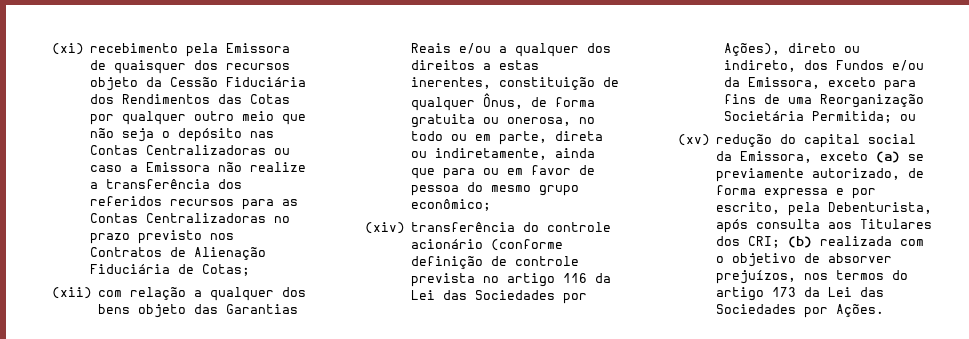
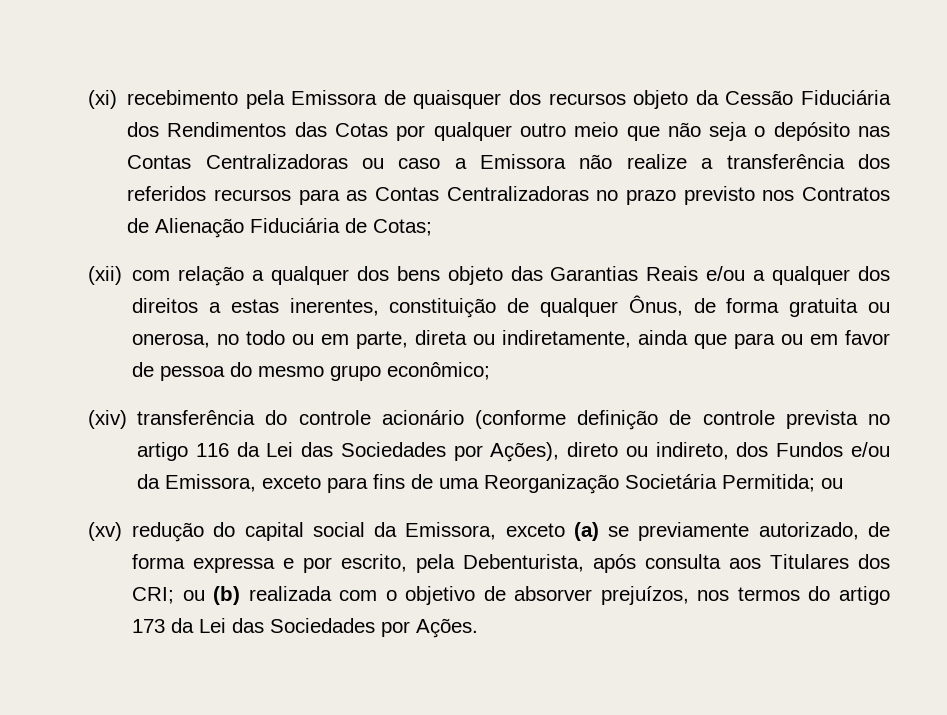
(781, 242) none -> [182,590,205,601] ou

